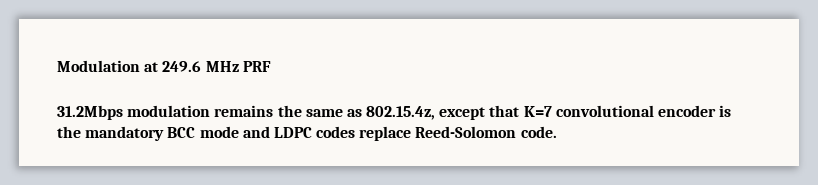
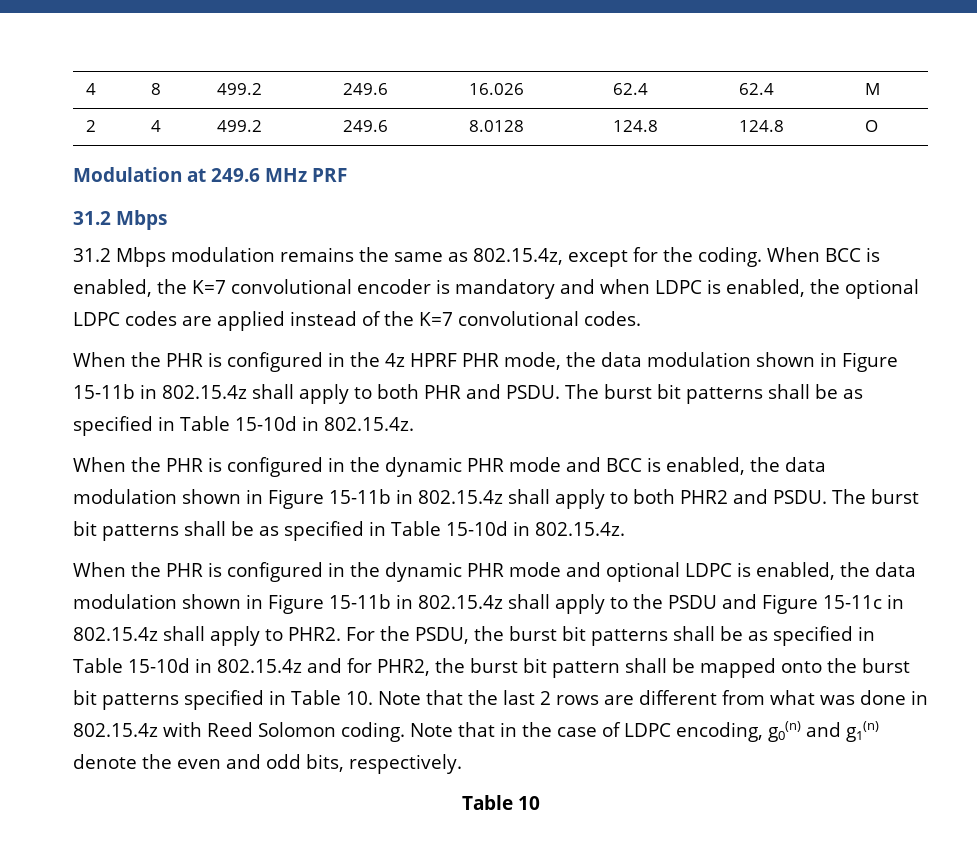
(57, 66) none -> [86,83,97,95] [151,83,162,95] [217,83,263,95] [343,83,389,95] [469,83,525,95] [613,83,649,95] [739,83,775,95] [865,83,881,95] [86,120,97,132] [151,120,162,132] [217,120,263,132] [343,120,389,132] [469,120,525,132] [613,120,659,132] [739,120,785,132] [865,120,879,132] 4 | 8 | 499.2 | 249.6 | 16.026 | 62.4 | 62.4 | M // 2 | 4 | 499.2 | 249.6 | 8.0128 | 124.8 | 124.8 | O //
[57,105,123,120] 31.2Mbps -> [73,210,167,230] [73,247,166,267] 31.2 Mbps // 31.2 Mbps
[489,105,732,117] [57,126,557,141] that K=7 convolutional encoder is the mandatory BCC mode and LDPC codes replace Reed-Solomon code. -> [633,247,880,267] [73,279,919,299] [73,311,641,331] [73,352,898,372] [73,384,863,404] [73,416,414,436] [73,457,826,477] [73,489,919,509] [73,521,625,541] [73,562,916,582] [73,594,904,614] [73,626,875,646] [73,658,910,678] [73,690,928,710] [73,721,879,742] [73,754,462,774] [461,795,540,810] for the coding. When BCC is enabled, the K=7 convolutional encoder is mandatory and when LDPC is enabled, the optional LDPC codes are applied instead of the K=7 convolutional codes. // When the PHR is configured in the 4z HPRF PHR mode, the data modulation shown in Figure 15-11b in 802.15.4z shall apply to both PHR and PSDU. The burst bit patterns shall be as specified in Table 15-10d in 802.15.4z. // When the PHR is configured in the dynamic PHR mode and BCC is enabled, the data modulation shown in Figure 15-11b in 802.15.4z shall apply to both PHR2 and PSDU. The burst bit patterns shall be as specified in Table 15-10d in 802.15.4z. // When the PHR is configured in the dynamic PHR mode and optional LDPC is enabled, the data modulation shown in Figure 15-11b in 802.15.4z shall apply to the PSDU and Figure 15-11c in 802.15.4z shall apply to PHR2. For the PSDU, the burst bit patterns shall be as specified in Table 15-10d in 802.15.4z and for PHR2, the burst bit pattern shall be mapped onto the burst bit patterns specified in Table 10. Note that the last 2 rows are different from what was done in 802.15.4z with Reed Solomon coding. Note that in the case of LDPC encoding, g0(n) and g1(n) denote the even and odd bits, respectively. // Table 10

